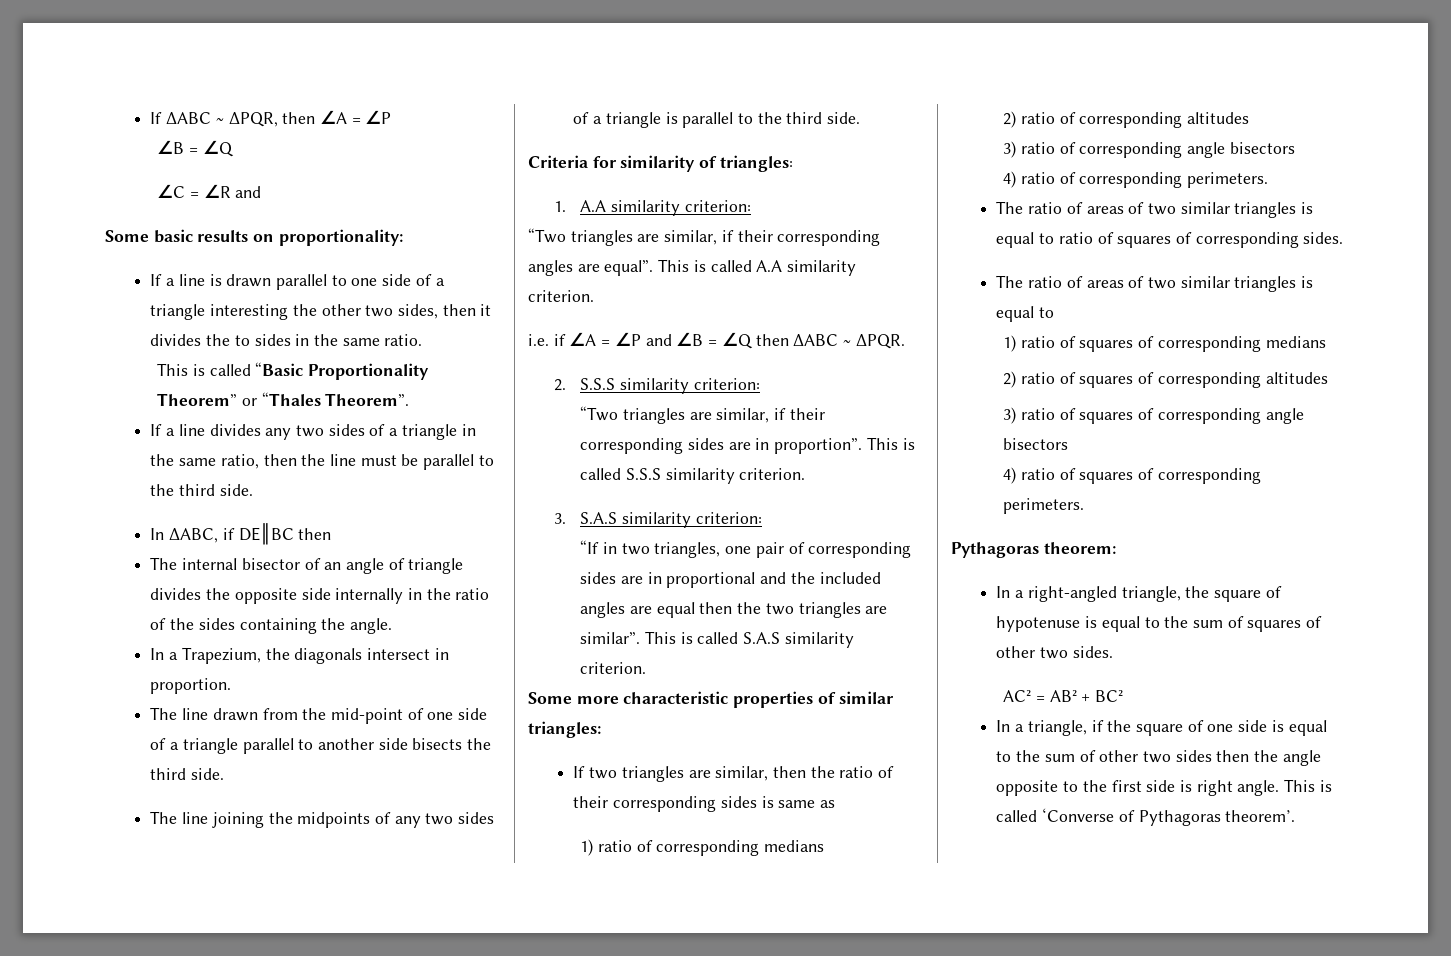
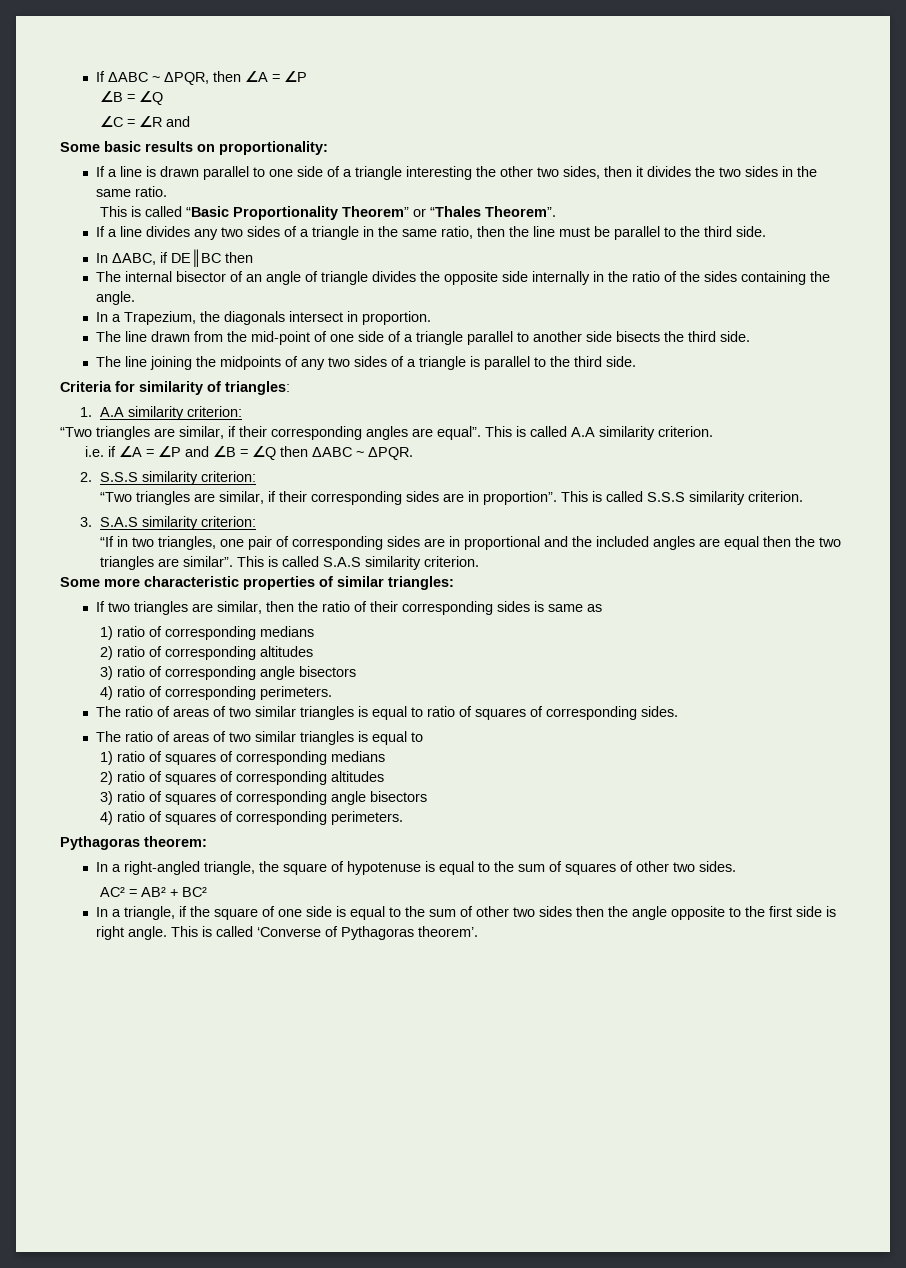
[234,335,250,346] to -> [719,167,742,177] two

